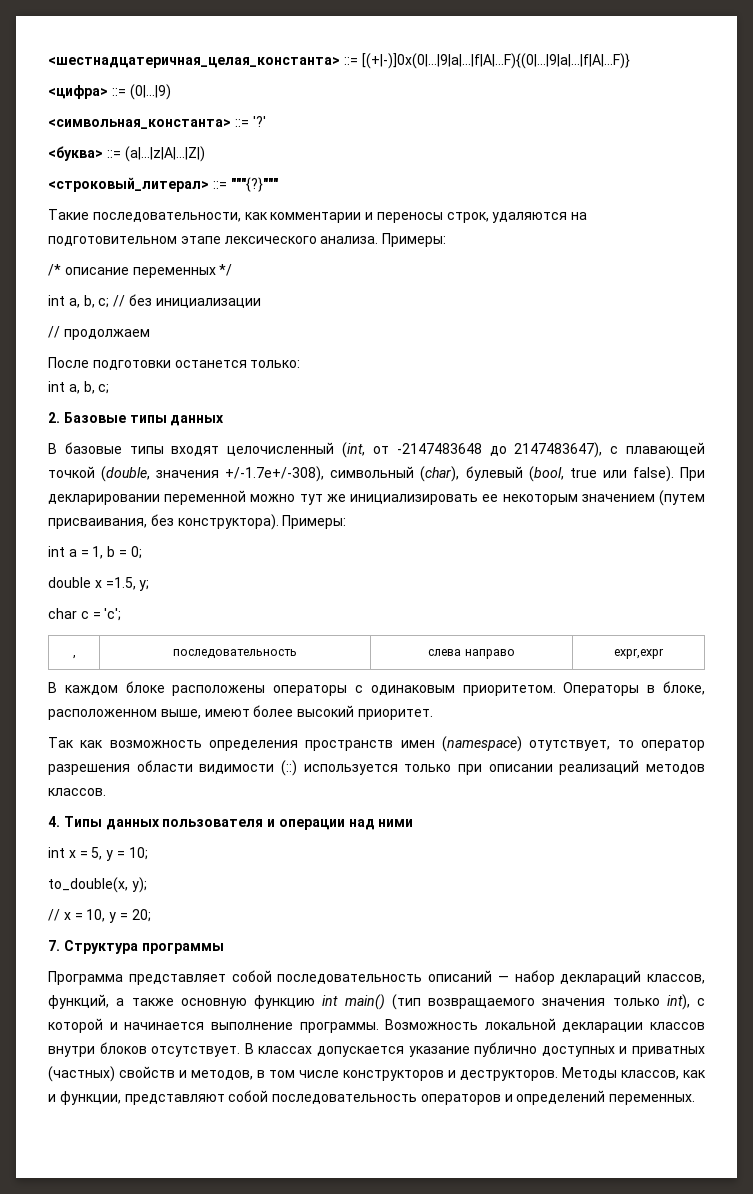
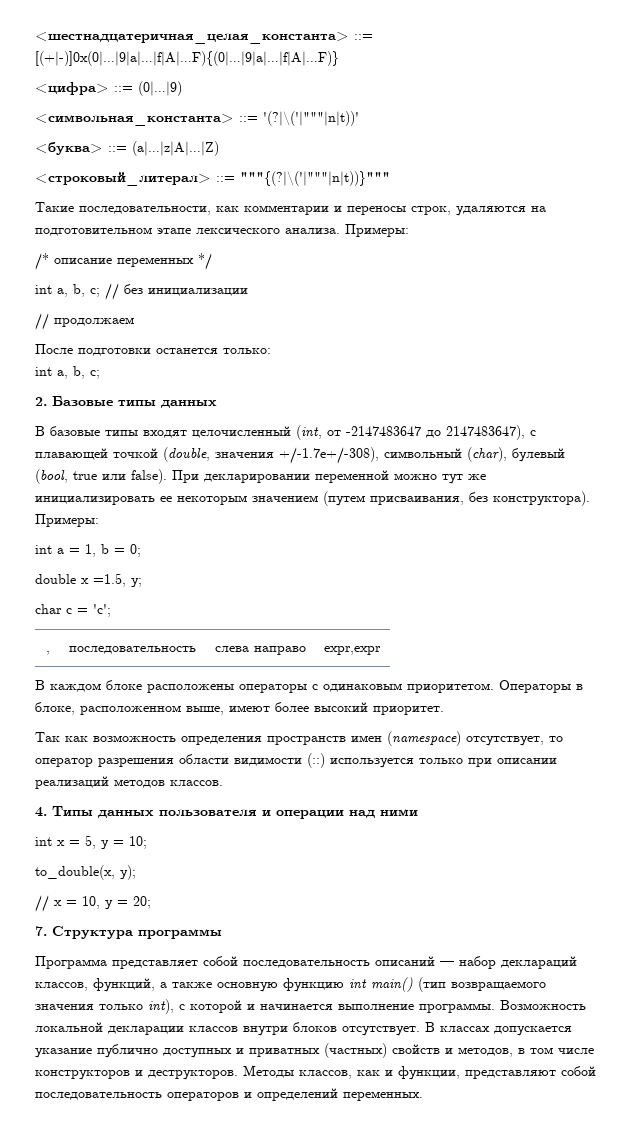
[252,116,266,127] '?' -> [263,111,359,126] '(?|\('|"""|n|t))'
[124,146,205,162] (a|…|z|A|…|Z|) -> [132,141,219,156] (a|…|z|A|…|Z)
[230,177,278,192] """{?}""" -> [240,171,390,186] """{(?|\('|"""|n|t))}"""
[396,443,482,454] -2147483648 -> [346,426,421,436] -2147483647
[529,740,611,751] отутствует, -> [466,736,544,746] отсутствует,

